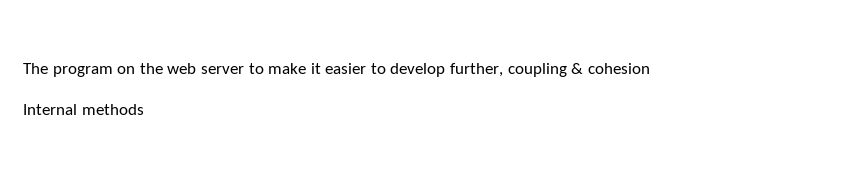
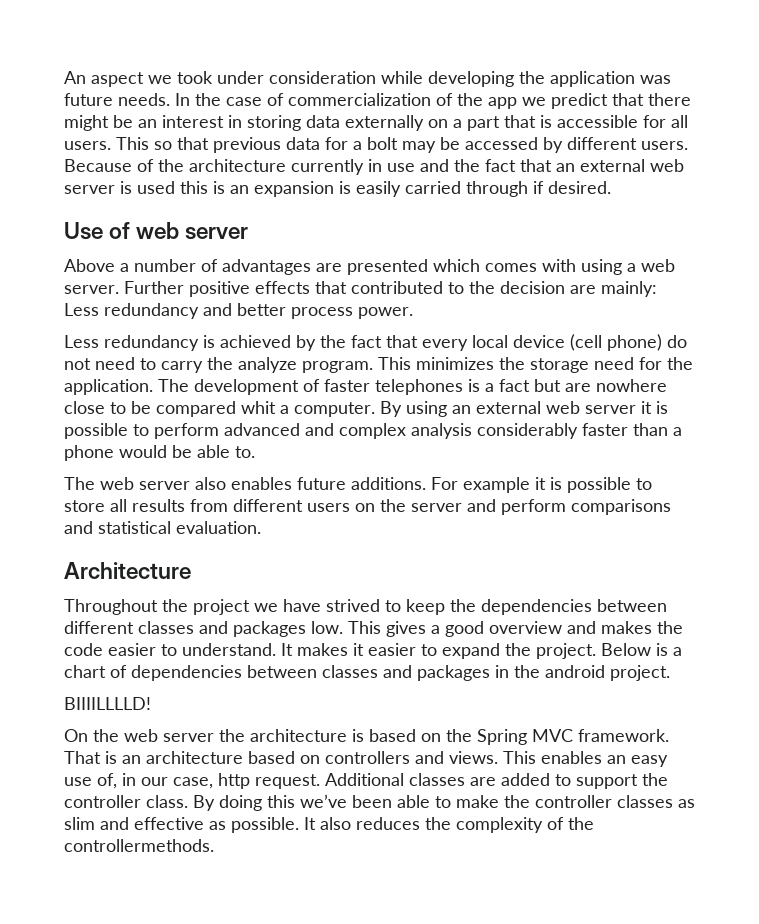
[23,63,650,77] [23,104,144,115] The program on the web server to make it easier to develop further, coupling & cohesion // Internal methods -> [64,71,671,87] [64,93,691,109] [64,115,688,131] [64,137,688,153] [64,159,684,175] [64,181,611,197] [64,222,249,240] [64,259,675,275] [64,281,657,297] [64,303,413,319] [64,334,687,351] [64,357,693,373] [64,379,667,395] [64,401,668,417] [64,423,682,439] [64,445,255,461] [64,477,652,493] [64,499,671,515] [64,521,261,534] [64,562,191,579] [64,599,667,615] [64,621,683,637] [64,643,682,659] [64,665,670,681] [64,697,151,710] [64,729,669,745] [64,751,668,767] [64,773,668,789] [64,794,695,811] [64,817,594,833] [64,839,214,852] An aspect we took under consideration while developing the application was future needs. In the case of commercialization of the app we predict that there might be an interest in storing data externally on a part that is accessible for all users. This so that previous data for a bolt may be accessed by different users. Because of the architecture currently in use and the fact that an external web server is used this is an expansion is easily carried through if desired. // Use of web server // Above a number of advantages are presented which comes with using a web server. Further positive effects that contributed to the decision are mainly: Less redundancy and better process power. // Less redundancy is achieved by the fact that every local device (cell phone) do not need to carry the analyze program. This minimizes the storage need for the application. The development of faster telephones is a fact but are nowhere close to be compared whit a computer. By using an external web server it is possible to perform advanced and complex analysis considerably faster than a phone would be able to. // The web server also enables future additions. For example it is possible to store all results from different users on the server and perform comparisons and statistical evaluation. // Architecture // Throughout the project we have strived to keep the dependencies between different classes and packages low. This gives a good overview and makes the code easier to understand. It makes it easier to expand the project. Below is a chart of dependencies between classes and packages in the android project. // BIIIILLLLD! // On the web server the architecture is based on the Spring MVC framework. That is an architecture based on controllers and views. This enables an easy use of, in our case, http request. Additional classes are added to support the controller class. By doing this we’ve been able to make the controller classes as slim and effective as possible. It also reduces the complexity of the controllermethods.

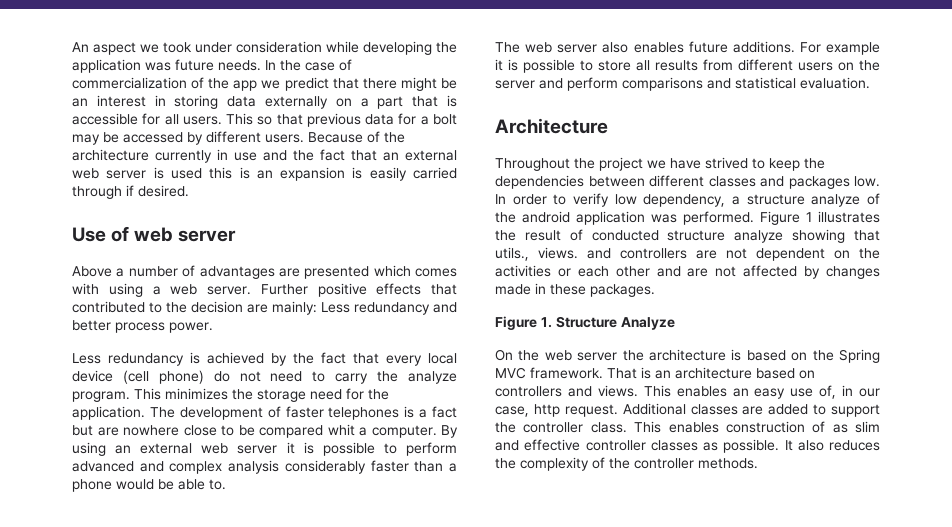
[348,621,683,637] [64,643,682,659] [64,665,670,681] [64,697,151,710] This gives a good overview and makes the code easier to understand. It makes it easier to expand the project. Below is a chart of dependencies between classes and packages in the android project. // BIIIILLLLD! -> [495,193,880,207] [495,211,880,225] [495,229,880,243] [495,247,880,261] [495,265,880,279] [495,283,655,297] [495,316,675,330] In order to verify low dependency, a structure analyze of the android application was performed. Figure 1 illustrates the result of conducted structure analyze showing that utils., views. and controllers are not dependent on the activities or each other and are not affected by changes made in these packages. // Figure 1. Structure Analyze
[193,794,673,811] By doing this we’ve been able to make the controller classes -> [634,421,826,433] This enables construction of
(204, 823) none -> [585,440,698,451] controller classes
[64,839,214,852] controllermethods. -> [634,458,758,469] controller methods.

